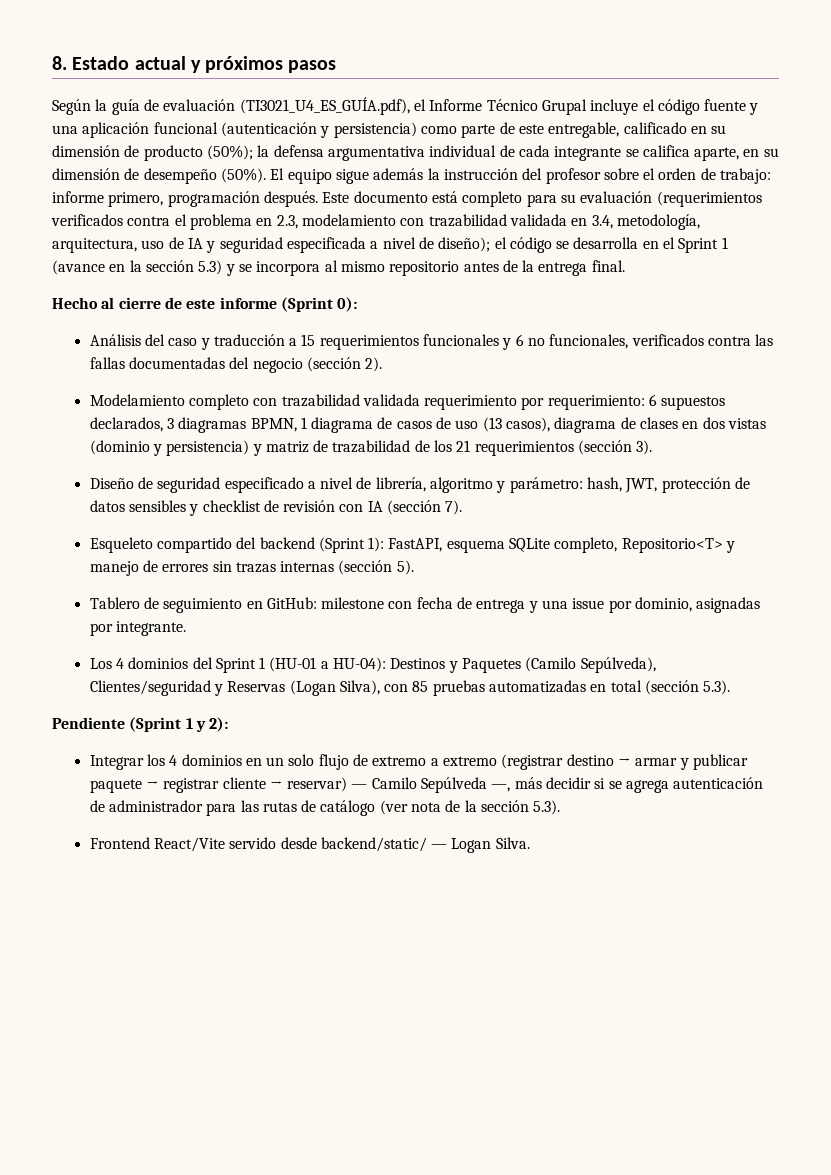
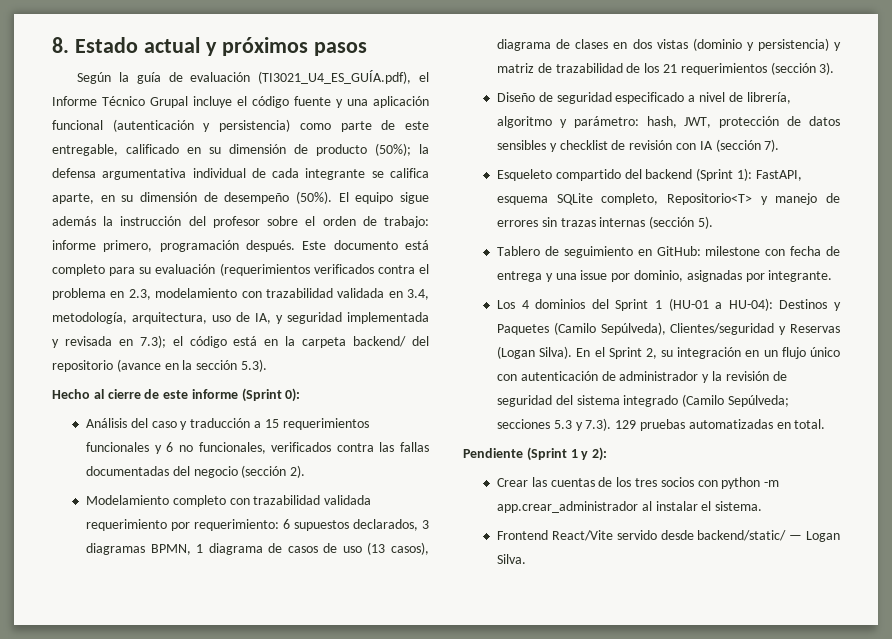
[187,238,203,249] IA -> [255,313,271,324] IA,
[286,237,728,253] [52,260,625,276] especificada a nivel de diseño); el código se desarrolla en el Sprint 1 (avance en la sección 5.3) y se incorpora al mismo repositorio antes de la entrega final. -> [347,312,429,324] [52,335,429,348] [52,359,267,372] implementada y revisada en 7.3); el código está en la carpeta backend/ del repositorio (avance en la sección 5.3).
[339,680,731,696] Silva), con 85 pruebas automatizadas en total (sección 5.3). -> [539,346,840,359] [497,371,787,383] [497,394,789,407] [497,418,826,431] Silva). En el Sprint 2, su integración en un flujo único con autenticación de administrador y la revisión de seguridad del sistema integrado (Camilo Sepúlveda; secciones 5.3 y 7.3). 129 pruebas automatizadas en total.
[89,754,748,770] [89,777,764,793] [89,800,561,816] Integrar los 4 dominios en un solo flujo de extremo a extremo (registrar destino → armar y publicar paquete → registrar cliente → reservar) — Camilo Sepúlveda —, más decidir si se agrega autenticación de administrador para las rutas de catálogo (ver nota de la sección 5.3). -> [497,477,780,489] [497,501,763,513] Crear las cuentas de los tres socios con python -m app.crear_administrador al instalar el sistema.

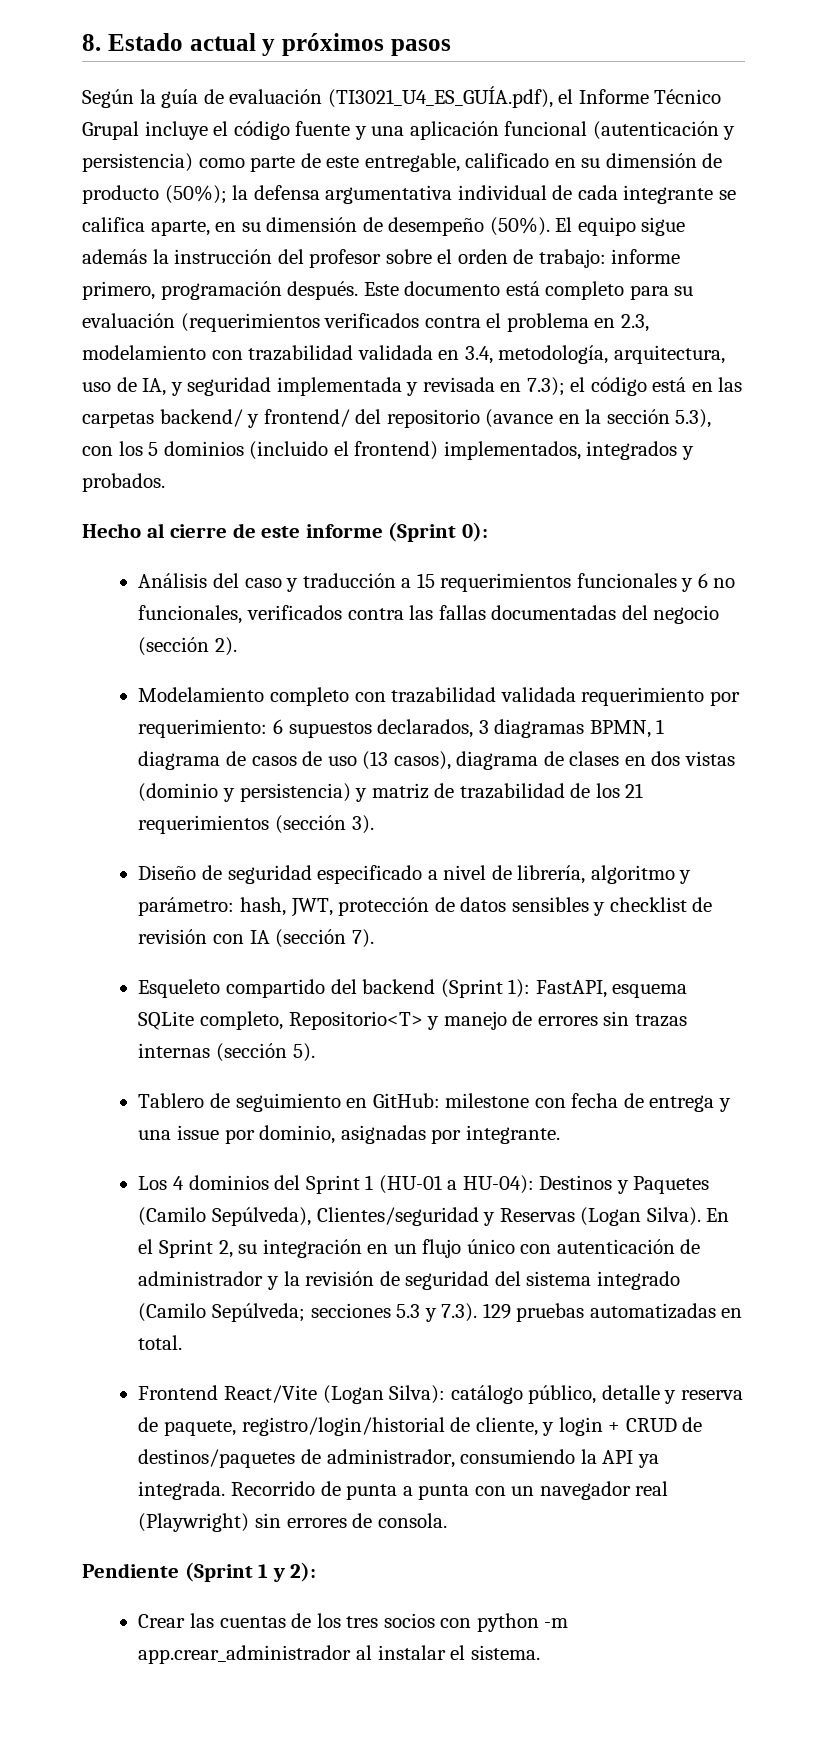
[285,336,407,348] la carpeta backend/ -> [718,377,743,392] [82,409,350,428] las carpetas backend/ y frontend/
[240,359,267,372] 5.3). -> [675,409,712,428] [82,441,694,460] [82,473,165,492] 5.3), con los 5 dominios (incluido el frontend) implementados, integrados y probados.
(826, 424) none -> [138,1385,743,1404] [138,1417,703,1436] [138,1449,659,1468] [138,1481,669,1500] [138,1513,447,1532] // Frontend React/Vite (Logan Silva): catálogo público, detalle y reserva de paquete, registro/login/historial de cliente, y login + CRUD de destinos/paquetes de administrador, consumiendo la API ya integrada. Recorrido de punta a punta con un navegador real (Playwright) sin errores de consola.
[497,530,840,542] [497,554,527,564] // Frontend React/Vite servido desde backend/static/ — Logan Silva. -> (540, 1652) none

